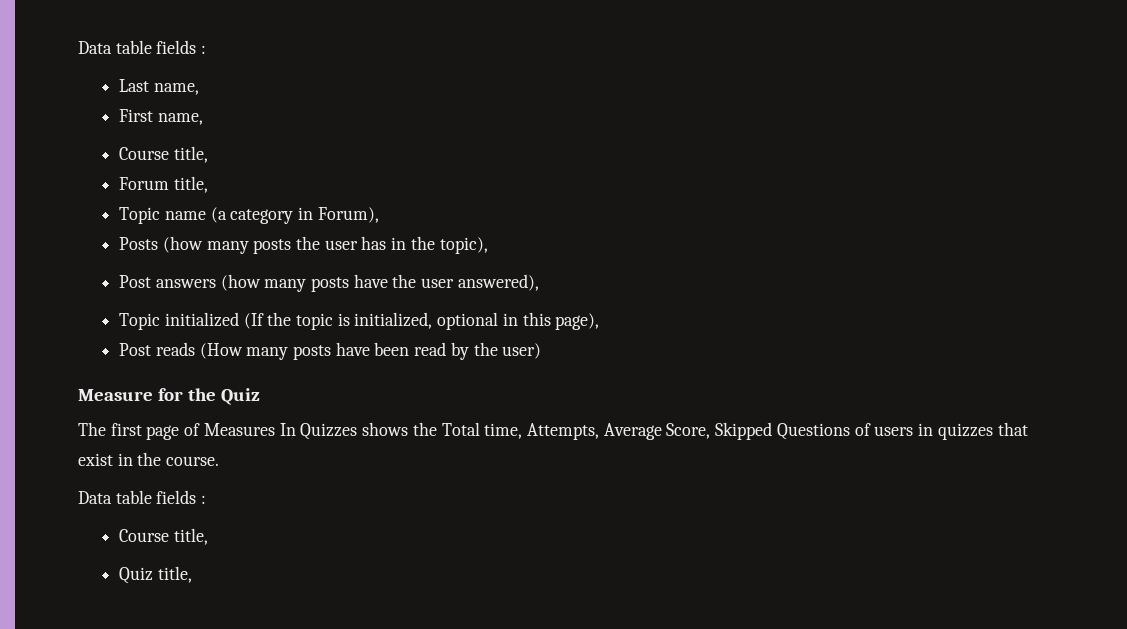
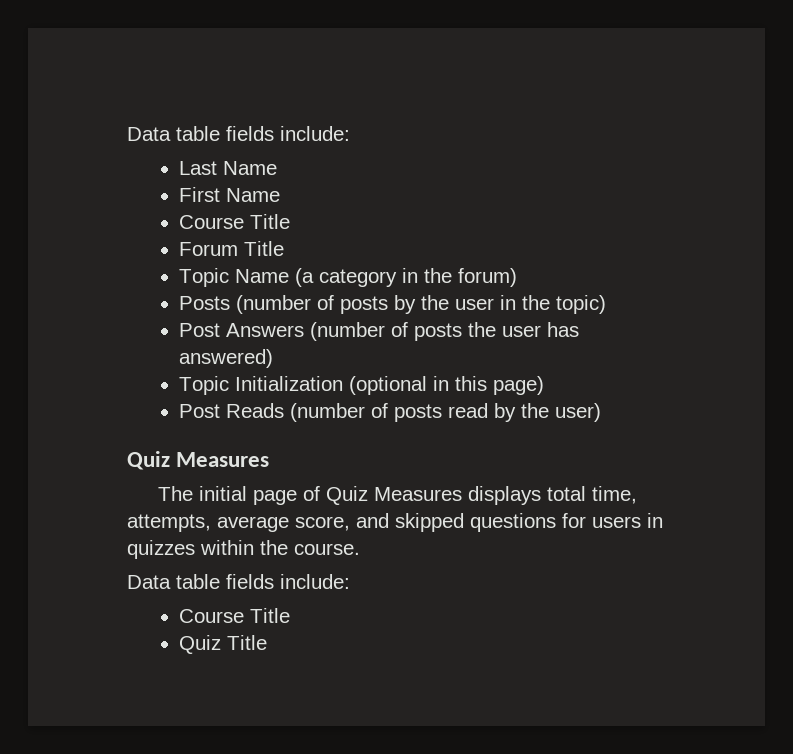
[78,40,207,54] Data table fields : -> [127,126,350,141] Data table fields include:
[153,83,199,95] name, -> [223,161,278,175] Name
[157,113,203,125] [119,146,208,163] name, // Course title, -> [226,188,281,202] [179,214,291,229] Name // Course Title
[173,176,208,193] [119,207,206,224] title, // Topic name -> [244,241,285,256] [179,268,290,287] Title // Topic Name
[317,207,379,223] Forum), -> [424,268,518,287] the forum)
[162,236,488,254] [119,274,539,292] [119,312,600,330] [119,342,410,360] (how many posts the user has in the topic), // Post answers (how many posts have the user answered), // Topic initialized (If the topic is initialized, optional in this page), // Post reads (How many posts have been -> [236,295,607,314] [179,322,580,341] [179,349,274,368] [179,376,545,395] [179,403,443,422] (number of posts by the user in the topic) // Post Answers (number of posts the user has answered) // Topic Initialization (optional in this page) // Post Reads (number of posts
[78,388,260,405] Measure for the Quiz -> [127,451,270,470] Quiz Measures
[110,423,142,436] first -> [198,486,247,501] initial
[203,422,1028,440] [78,453,133,466] Measures In Quizzes shows the Total time, Attempts, Average Score, Skipped Questions of users in quizzes that exist in -> [325,486,637,505] [127,513,663,532] [127,540,254,559] Quiz Measures displays total time, attempts, average score, and skipped questions for users in quizzes within
[201,495,207,504] [119,528,208,545] [119,566,192,584] : // Course title, // Quiz title, -> [280,574,350,589] [179,608,291,623] [179,635,268,654] include: // Course Title // Quiz Title

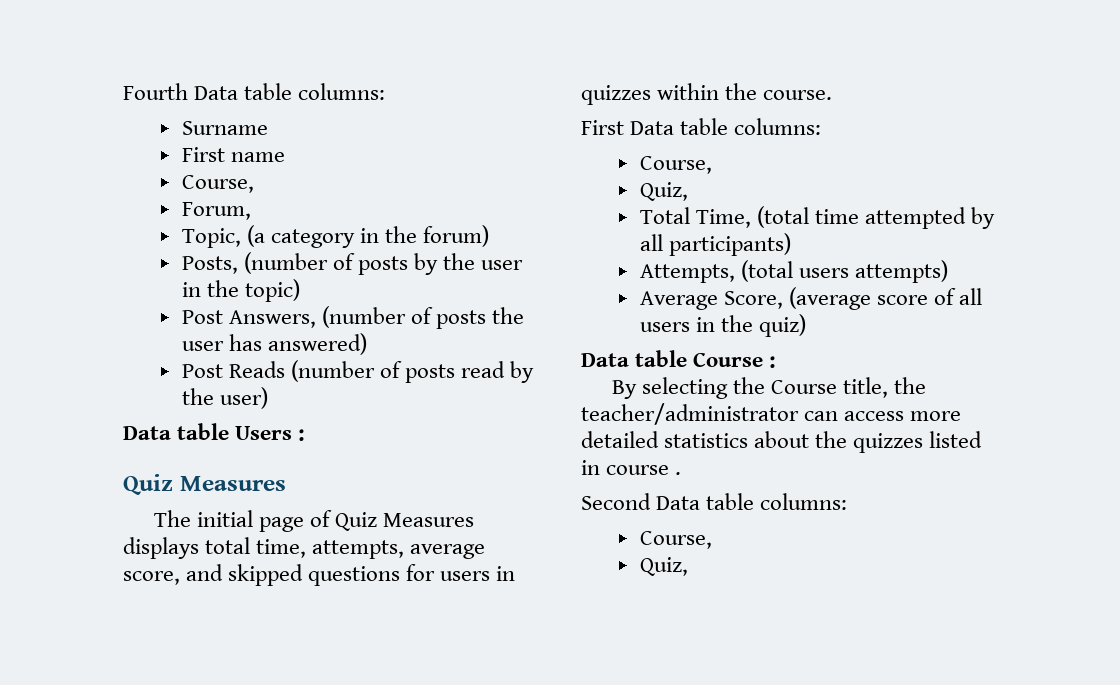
[127,126,350,141] [179,161,278,175] [179,187,281,202] [179,214,291,229] [179,241,285,256] [179,268,290,287] Data table fields include: // Last Name // First Name // Course Title // Forum Title // Topic Name -> [123,83,386,100] [181,121,268,135] [181,147,285,162] [181,175,254,193] [181,202,251,220] [181,228,241,248] Fourth Data table columns: // Surname // First name // Course, // Forum, // Topic,
[179,296,231,310] Posts -> [181,256,238,274] Posts,
[226,323,305,337] Answers -> [228,310,316,328] Answers,
[179,376,545,395] // Topic Initialization (optional in this page) -> (367, 344) none
(602, 412) none -> [123,423,306,441] // Data table Users :
[127,574,350,589] [179,608,291,623] [179,635,268,654] Data table fields include: // Course Title // Quiz Title -> [581,118,822,135] [639,156,712,174] [639,182,688,201] [639,206,996,229] [639,233,791,256] [639,260,948,283] [639,287,983,310] [639,314,806,337] [581,350,777,368] [611,377,927,399] [581,403,962,425] [581,431,983,453] [581,460,682,475] [581,493,848,510] [639,531,712,549] [639,557,688,576] First Data table columns: // Course, // Quiz, // Total Time, (total time attempted by all participants) // Attempts, (total users attempts) // Average Score, (average score of all users in the quiz) // Data table Course : // By selecting the Course title, the teacher/administrator can access more detailed statistics about the quizzes listed in course . // Second Data table columns: // Course, // Quiz,

